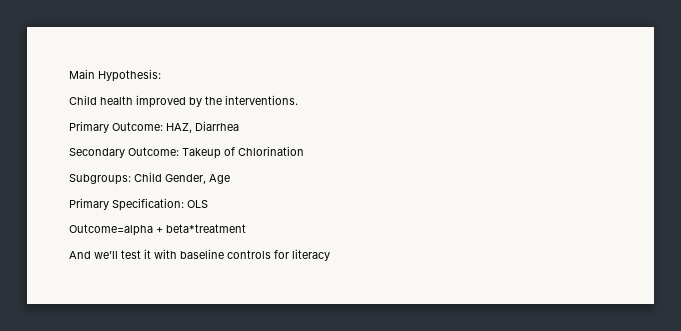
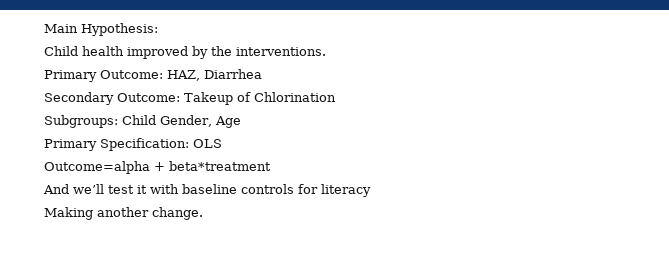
(330, 255) none -> [44,207,203,220] // Making another change.

